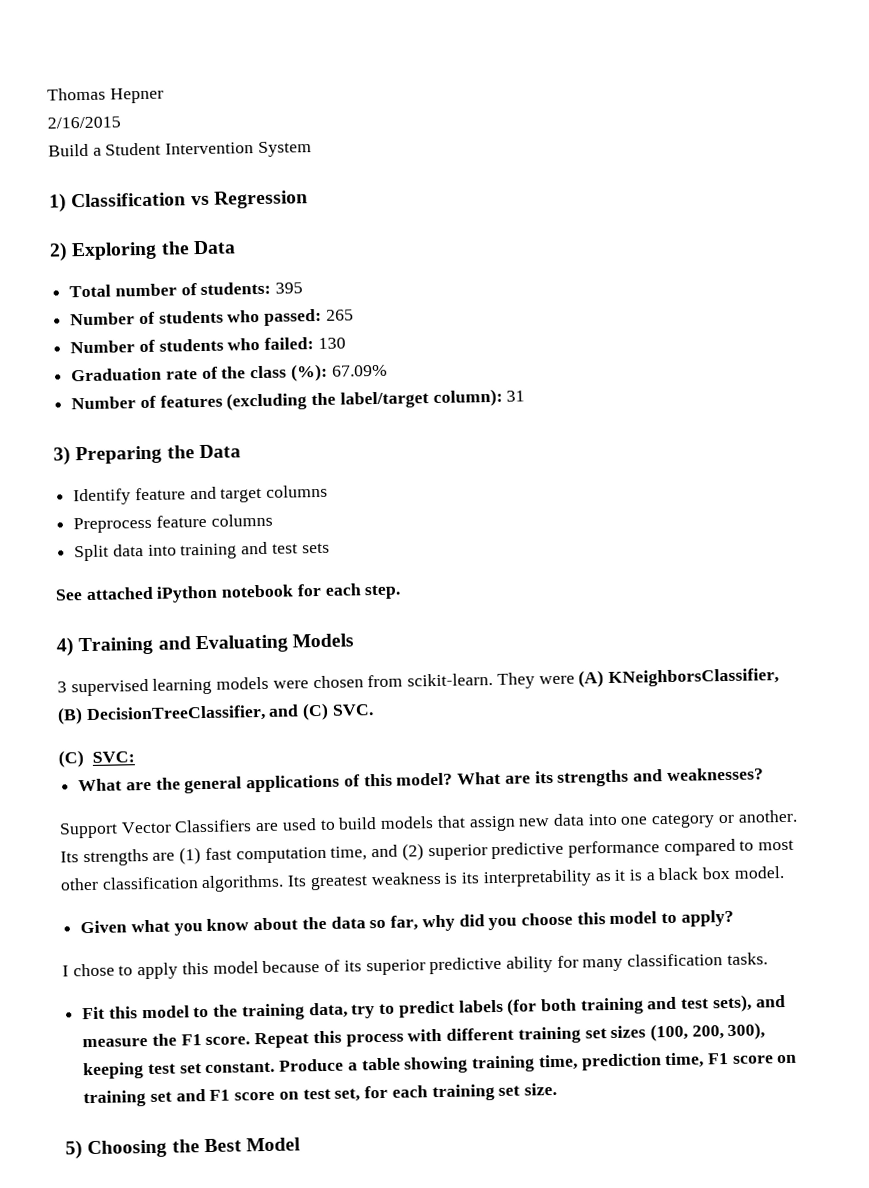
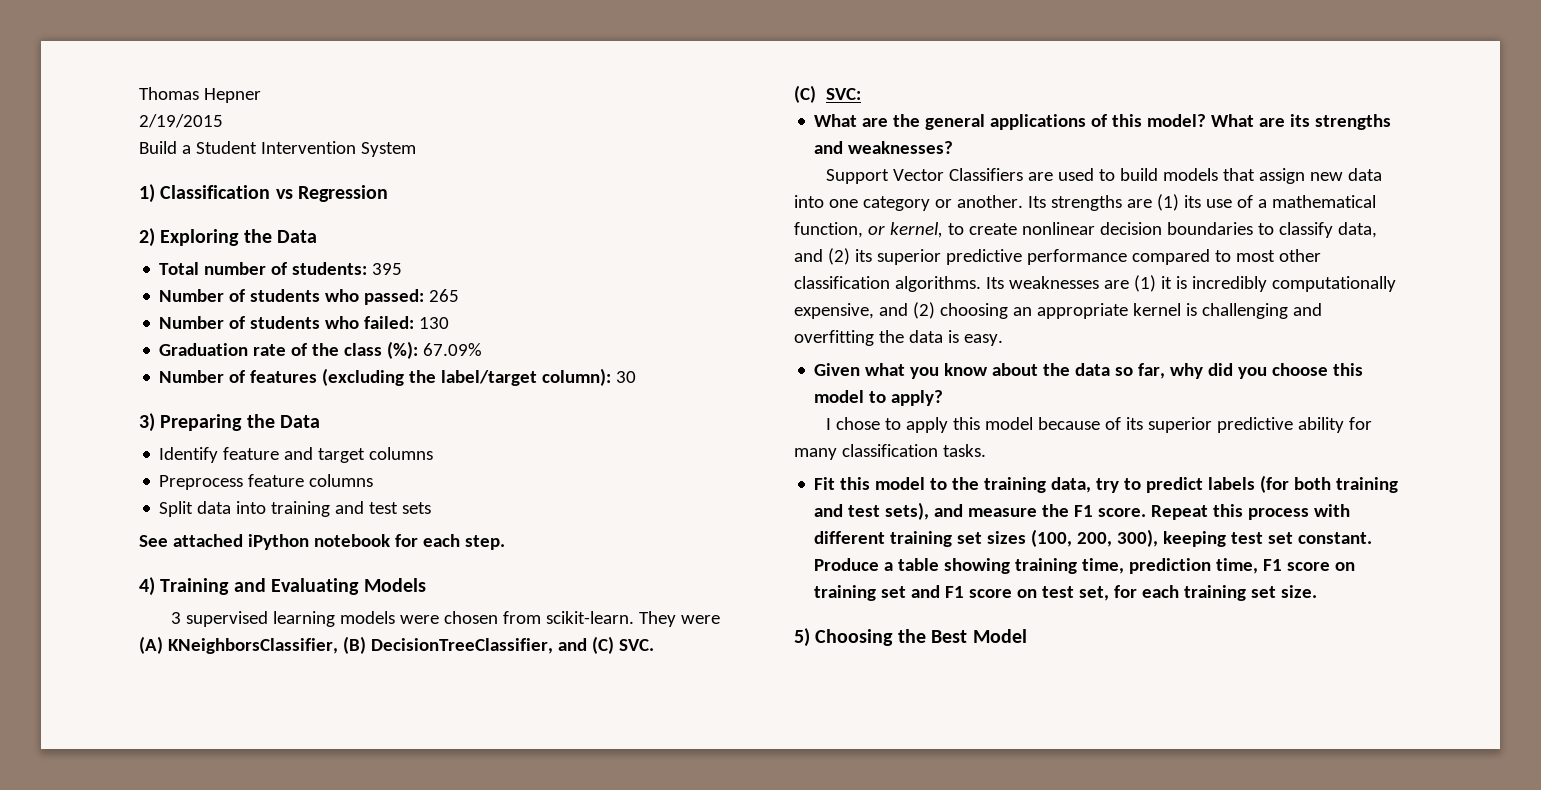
[47,116,121,129] 2/16/2015 -> [139,114,223,128] 2/19/2015
[506,390,526,402] 31 -> [616,371,637,383] 30
[204,843,424,864] fast computation time, and (2) -> [1183,195,1376,208] [794,222,1377,238] [794,248,872,265] its use of a mathematical function, or kernel, to create nonlinear decision boundaries to classify data, and (2) its
[309,866,784,891] greatest weakness is its interpretability as it is a black box model. -> [1008,275,1396,292] [794,302,1322,319] [794,330,1003,346] weaknesses are (1) it is incredibly computationally expensive, and (2) choosing an appropriate kernel is challenging and overfitting the data is easy.

